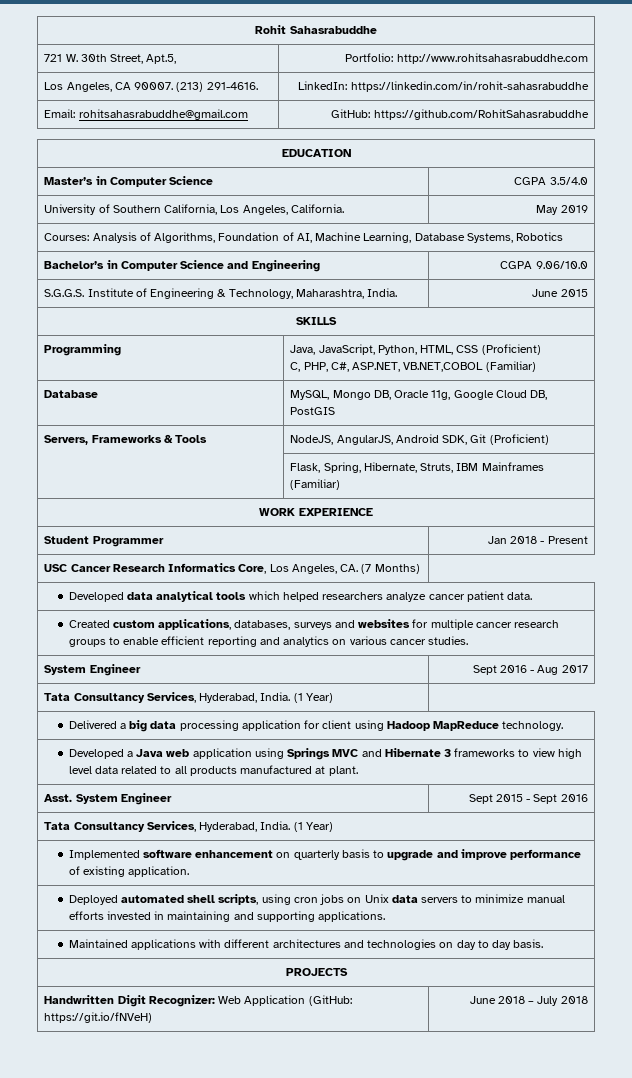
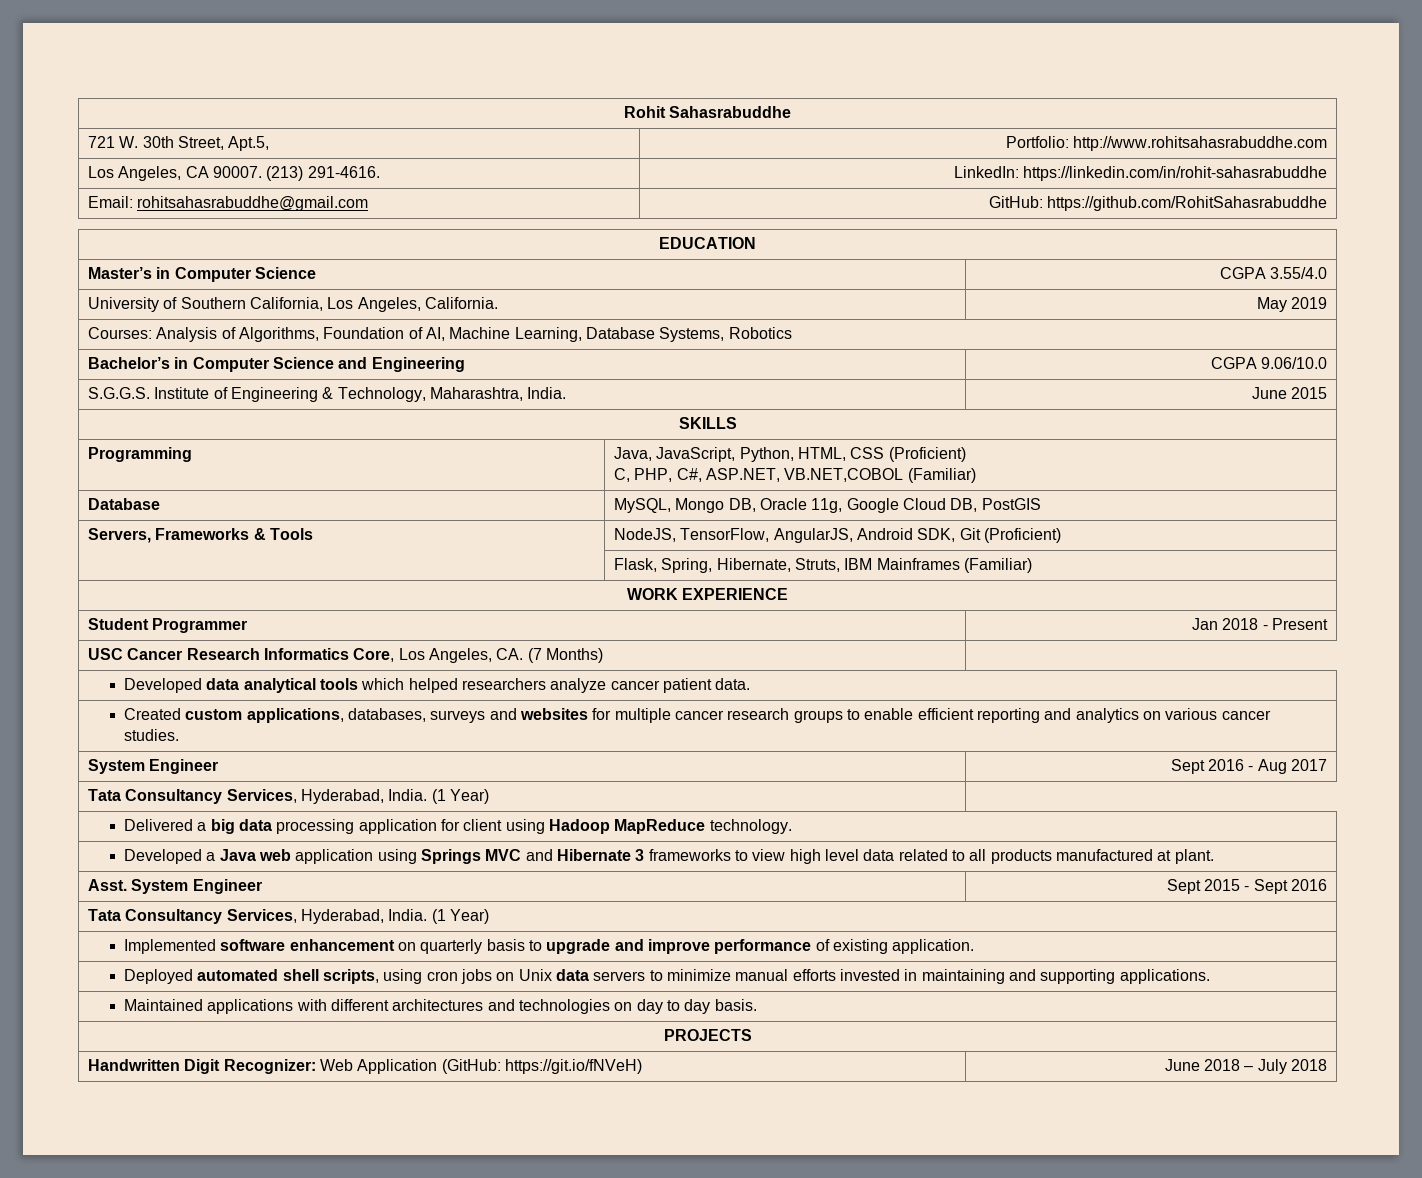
[549,177,588,185] 3.5/4.0 -> [1269,267,1327,279] 3.55/4.0
(334, 440) none -> [680,528,770,542] TensorFlow,

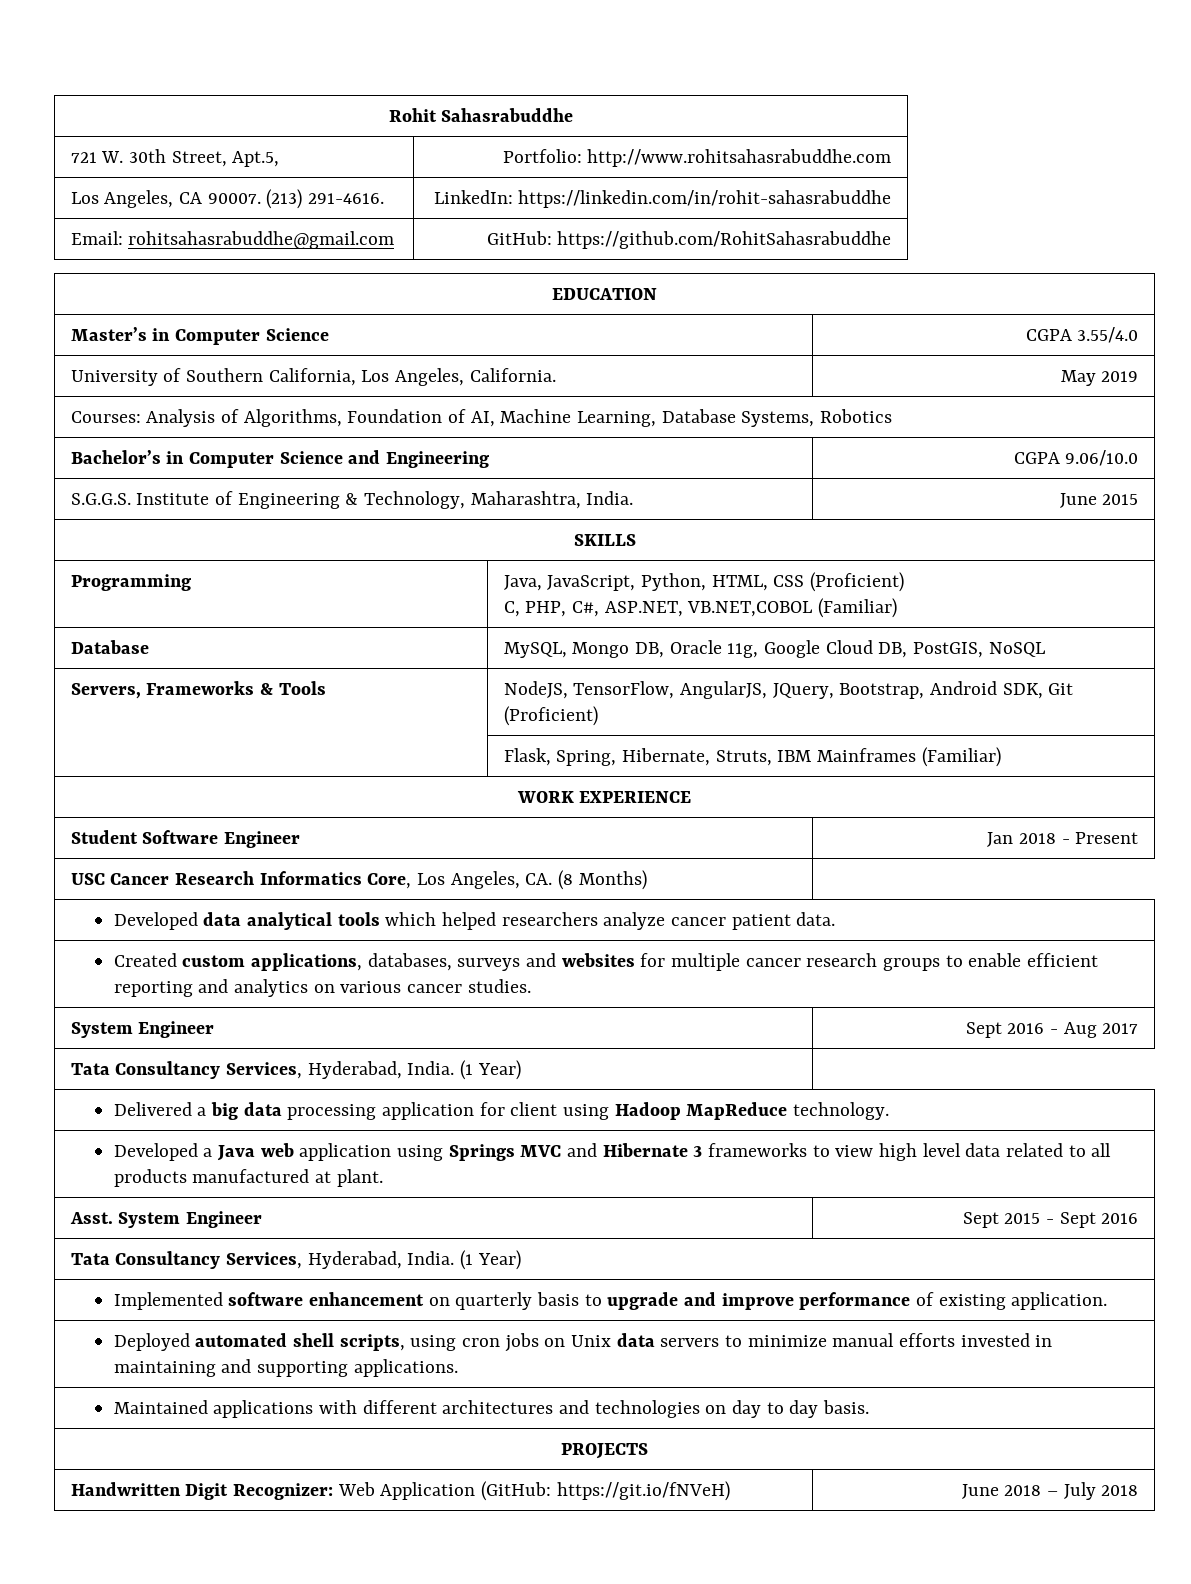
[981,498,1041,510] PostGIS -> [913,642,1045,658] PostGIS, NoSQL
(853, 535) none -> [772,683,925,699] JQuery, Bootstrap,
[152,618,248,633] Programmer -> [142,830,301,848] Software Engineer
[527,648,542,663] (7 -> [558,870,574,890] (8

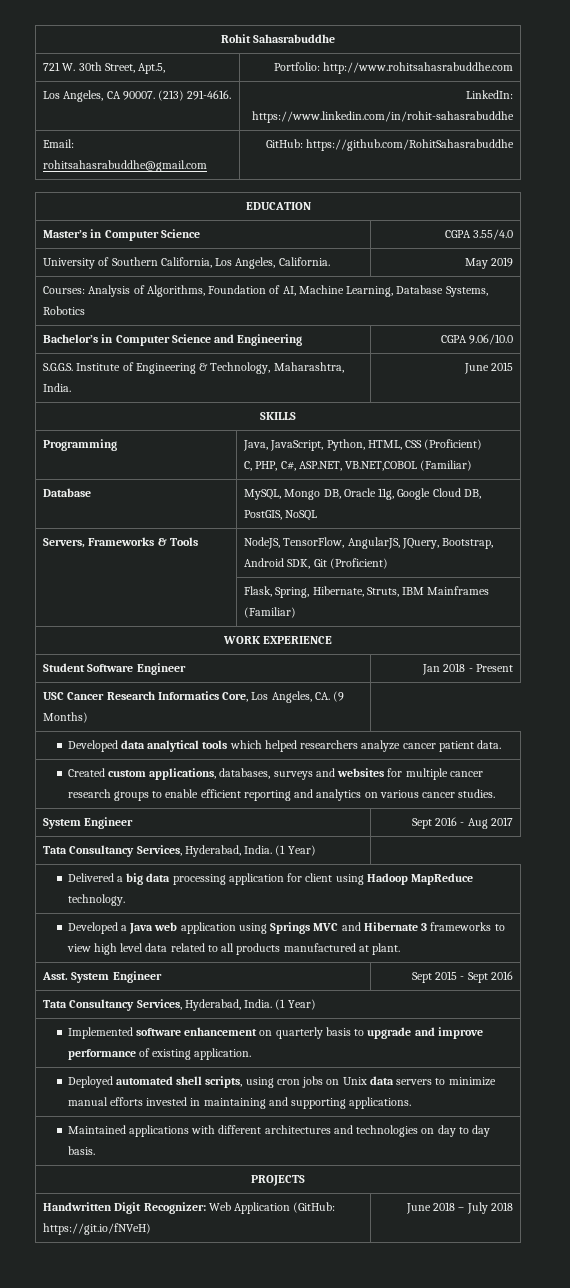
[518,190,892,208] https://linkedin.com/in/rohit-sahasrabuddhe -> [251,111,514,123] https://www.linkedin.com/in/rohit-sahasrabuddhe
[558,870,574,890] (8 -> [333,691,345,702] (9

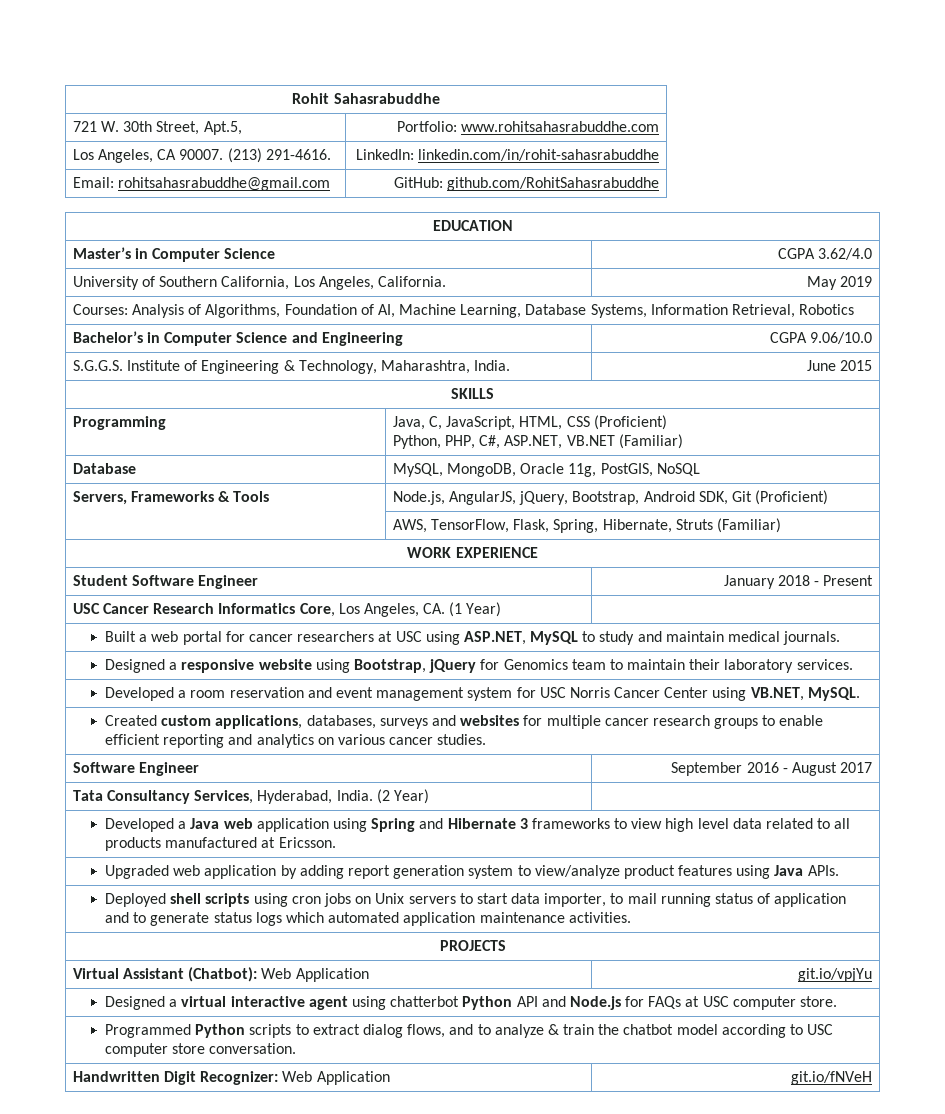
[322,62,513,74] http://www.rohitsahasrabuddhe.com -> [461,121,660,132] www.rohitsahasrabuddhe.com
[251,111,514,123] https://www.linkedin.com/in/rohit-sahasrabuddhe -> [418,149,660,161] linkedin.com/in/rohit-sahasrabuddhe
[305,139,514,151] https://github.com/RohitSahasrabuddhe -> [447,177,660,191] github.com/RohitSahasrabuddhe
[472,229,513,240] 3.55/4.0 -> [818,248,873,260] 3.62/4.0
(488, 291) none -> [650,304,796,318] Information Retrieval,
[270,439,365,451] JavaScript, Python, -> [428,416,516,430] C, JavaScript,
[244,461,253,471] C, -> [392,435,441,449] Python,
[345,461,418,471] VB.NET,COBOL -> [566,435,615,446] VB.NET
[284,488,481,500] Mongo DB, Oracle 11g, Google Cloud DB, -> [446,463,597,477] MongoDB, Oracle 11g,
[244,537,439,549] NodeJS, TensorFlow, AngularJS, JQuery, -> [392,491,569,505] Node.js, AngularJS, jQuery,
(388, 563) none -> [392,519,509,533] AWS, TensorFlow,
[366,586,490,597] Struts, IBM Mainframes -> [675,519,713,530] Struts
[422,664,441,675] Jan -> [723,575,775,589] January
[333,691,345,702] [43,712,89,723] [67,740,502,752] (9 Months) // Developed data analytical tools which helped researchers analyze cancer patient data. -> [449,602,502,617] [105,631,841,645] [105,659,853,673] [105,687,860,701] (1 Year) | // Built a web portal for cancer researchers at USC using ASP.NET, MySQL to study and maintain medical journals. // Designed a responsive website using Bootstrap, jQuery for Genomics team to maintain their laboratory services. // Developed a room reservation and event management system for USC Norris Cancer Center using VB.NET, MySQL.
[43,817,134,829] [411,818,432,829] System Engineer | Sept -> [72,762,199,776] [671,762,743,776] Software Engineer | September
[467,818,488,829] Aug -> [792,762,838,776] August
[275,845,316,856] [67,873,474,885] [67,894,125,906] (1 Year) // Delivered a big data processing application for client using Hadoop MapReduce technology. -> [376,789,429,804] (2 Year) |
[270,922,339,934] Springs MVC -> [371,818,416,832] Spring
[372,943,401,955] [42,971,162,983] [411,971,513,983] [43,999,316,1011] [67,1027,483,1039] [67,1048,252,1060] [67,1076,243,1088] plant. // Asst. System Engineer | Sept 2015 - Sept 2016 // Tata Consultancy Services, Hyderabad, India. (1 Year) // Implemented software enhancement on quarterly basis to upgrade and improve performance of existing application. // Deployed automated shell scripts, -> [278,837,336,848] [105,865,839,879] [105,893,250,907] Ericsson. // Upgraded web application by adding report generation system to view/analyze product features using Java APIs. // Deployed shell scripts
[369,1076,394,1085] data -> (405, 898) none
[448,1077,496,1086] [67,1097,412,1109] [67,1125,491,1137] [67,1146,95,1155] [251,1175,305,1186] minimize manual efforts invested in maintaining and supporting applications. // Maintained applications with different architectures and technologies on day to day basis. // PROJECTS -> [476,893,847,907] [105,912,631,926] [439,940,506,951] [72,967,369,982] [798,968,873,982] [105,996,838,1010] [105,1024,834,1038] [105,1043,297,1057] start data importer, to mail running status of application and to generate status logs which automated application maintenance activities. // PROJECTS // Virtual Assistant (Chatbot): Web Application | git.io/vpjYu // Designed a virtual interactive agent using chatterbot Python API and Node.js for FAQs at USC computer store. // Programmed Python scripts to extract dialog flows, and to analyze & train the chatbot model according to USC computer store conversation.
[293,1202,336,1213] [43,1223,152,1235] [405,1202,513,1214] (GitHub: https://git.io/fNVeH) | June 2018 – July 2018 -> [791,1071,873,1085] | git.io/fNVeH

